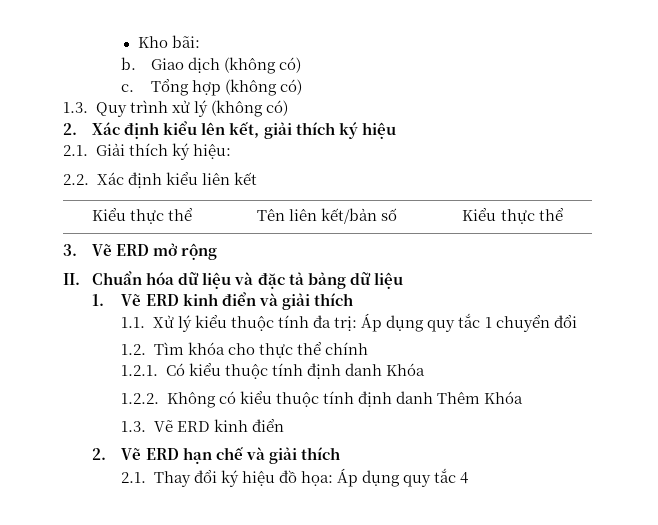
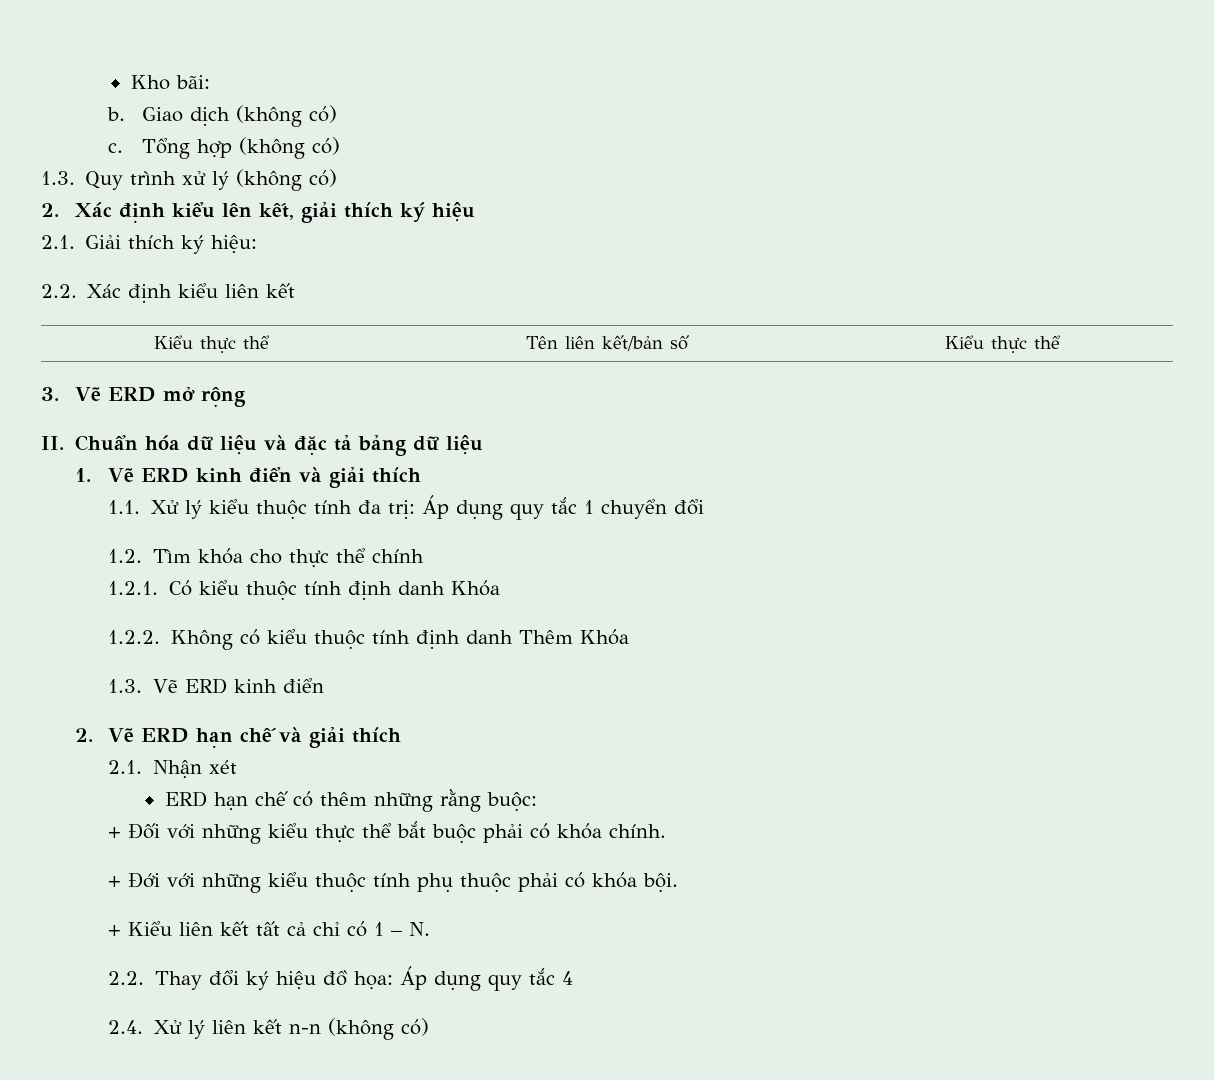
(147, 477) none -> [152,760,237,779] [164,789,537,812] [108,821,667,844] [108,872,679,893] [108,921,431,937] [108,971,145,985] Nhận xét // ERD hạn chế có thêm những rằng buộc: // + Đối với những kiểu thực thể bắt buộc phải có khóa chính. // + Đới với những kiểu thuộc tính phụ thuộc phải có khóa bội. // + Kiểu liên kết tất cả chỉ có 1 – N. // 2.2.
(469, 478) none -> [108,1018,429,1040] // 2.4. Xử lý liên kết n-n (không có)

